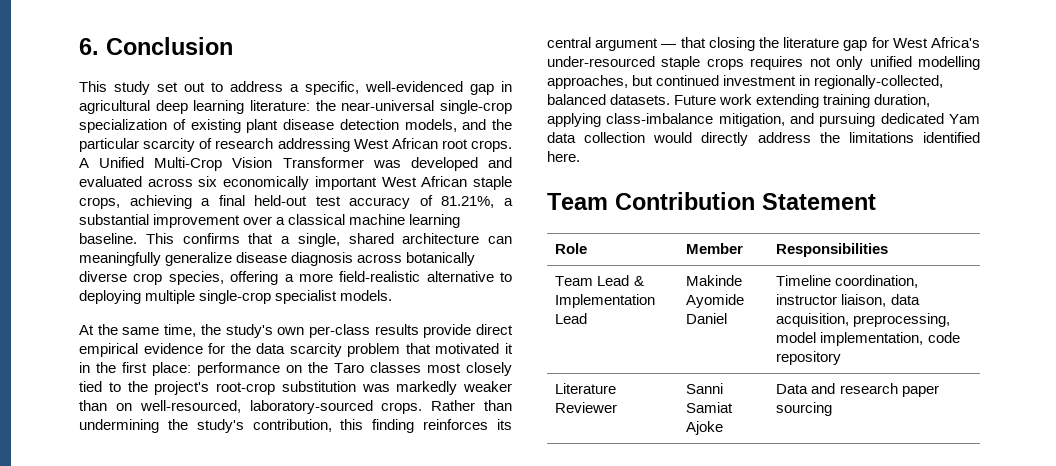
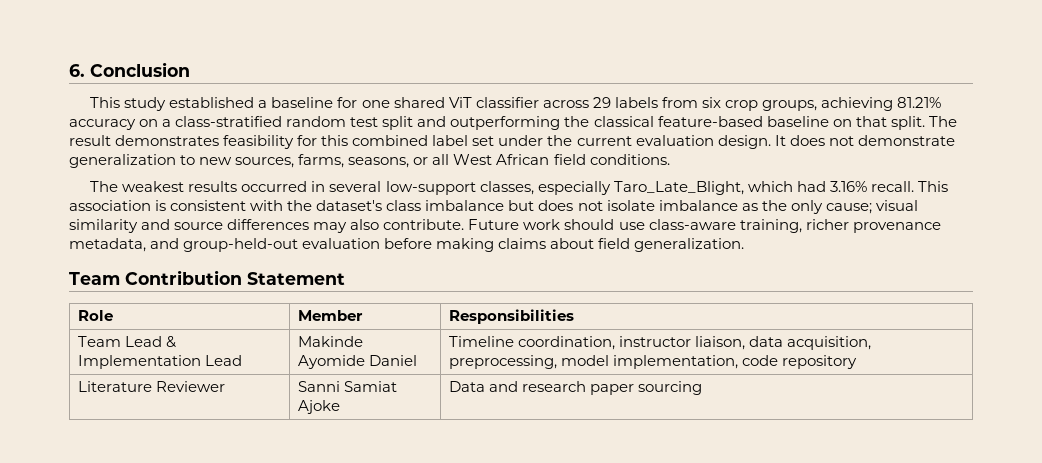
[157,81,512,95] [79,100,512,114] [79,119,512,133] [79,138,512,152] [79,157,512,171] [79,176,512,190] [79,195,513,209] [79,214,461,228] [79,233,512,247] [79,252,476,266] [79,271,512,285] [79,290,393,304] [79,324,513,338] [79,343,513,357] [79,362,512,376] [79,381,512,395] [79,400,512,414] [79,419,513,433] [547,37,980,51] [547,56,981,70] [547,75,944,89] [547,94,931,108] [547,113,980,127] [547,132,980,146] [547,151,580,162] set out to address a specific, well-evidenced gap in agricultural deep learning literature: the near-universal single-crop specialization of existing plant disease detection models, and the particular scarcity of research addressing West African root crops. A Unified Multi-Crop Vision Transformer was developed and evaluated across six economically important West African staple crops, achieving a final held-out test accuracy of 81.21%, a substantial improvement over a classical machine learning baseline. This confirms that a single, shared architecture can meaningfully generalize disease diagnosis across botanically diverse crop species, offering a more field-realistic alternative to deploying multiple single-crop specialist models. // At the same time, the study's own per-class results provide direct empirical evidence for the data scarcity problem that motivated it in the first place: performance on the Taro classes most closely tied to the project's root-crop substitution was markedly weaker than on well-resourced, laboratory-sourced crops. Rather than undermining the study's contribution, this finding reinforces its central argument — that closing the literature gap for West Africa's under-resourced staple crops requires not only unified modelling approaches, but continued investment in regionally-collected, balanced datasets. Future work extending training duration, applying class-imbalance mitigation, and pursuing dedicated Yam data collection would directly address the limitations identified here. -> [169,97,942,111] [69,116,957,130] [69,135,955,149] [69,154,670,168] [90,181,948,195] [69,200,918,214] [69,219,941,233] [69,238,745,252] established a baseline for one shared ViT classifier across 29 labels from six crop groups, achieving 81.21% accuracy on a class-stratified random test split and outperforming the classical feature-based baseline on that split. The result demonstrates feasibility for this combined label set under the current evaluation design. It does not demonstrate generalization to new sources, farms, seasons, or all West African field conditions. // The weakest results occurred in several low-support classes, especially Taro_Late_Blight, which had 3.16% recall. This association is consistent with the dataset's class imbalance but does not isolate imbalance as the only cause; visual similarity and source differences may also contribute. Future work should use class-aware training, richer provenance metadata, and group-held-out evaluation before making claims about field generalization.

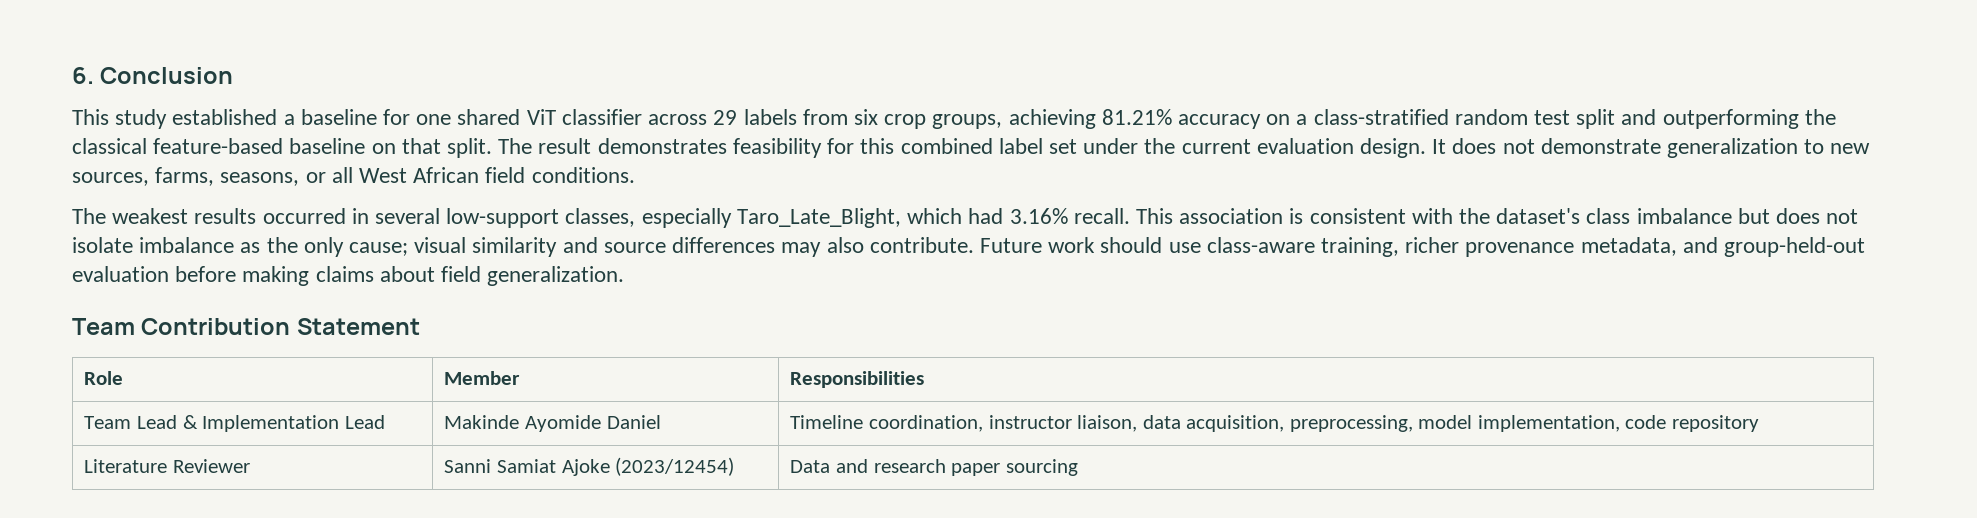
(340, 407) none -> [615,457,735,476] (2023/12454)

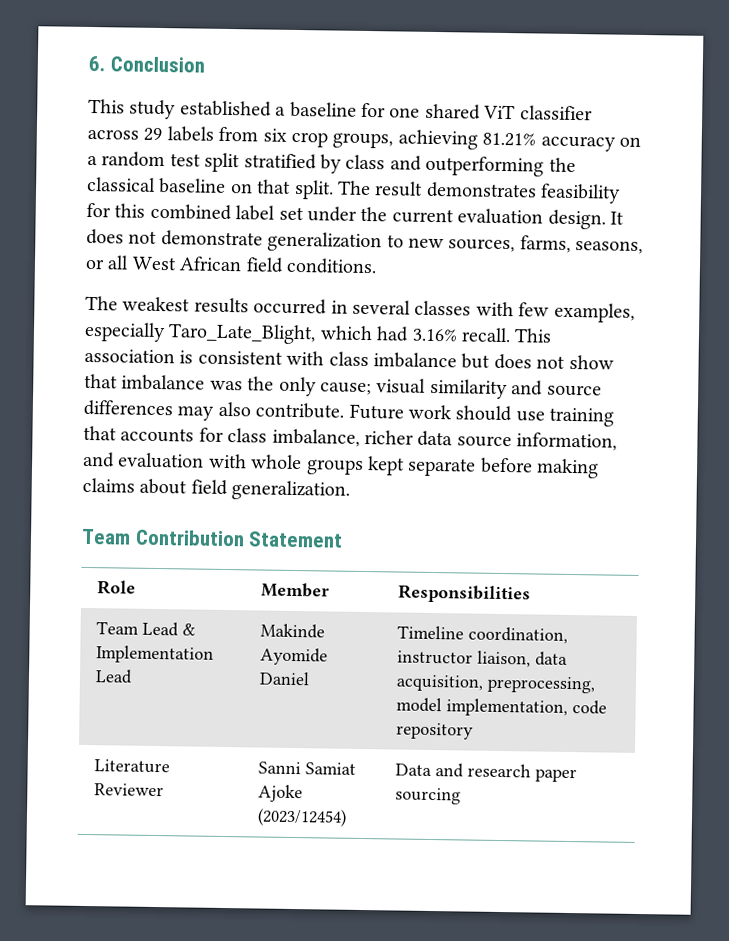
[1313,109,1449,125] class-stratified -> (98, 160) none
(1616, 119) none -> [243,153,386,174] stratified by class
[153,138,284,154] feature-based -> (156, 184) none
[446,208,636,228] low-support classes, -> [414,300,635,323] classes with few examples,
[1458,208,1581,224] the dataset's -> (325, 358) none
[72,237,261,253] isolate imbalance as -> [568,354,614,370] [84,373,243,391] show that imbalance was
[1206,237,1866,257] [72,266,169,282] class-aware training, richer provenance metadata, and group-held-out evaluation -> [549,407,615,427] [83,425,618,451] [83,451,477,477] training that accounts for class imbalance, richer data source information, and evaluation with whole groups kept separate

